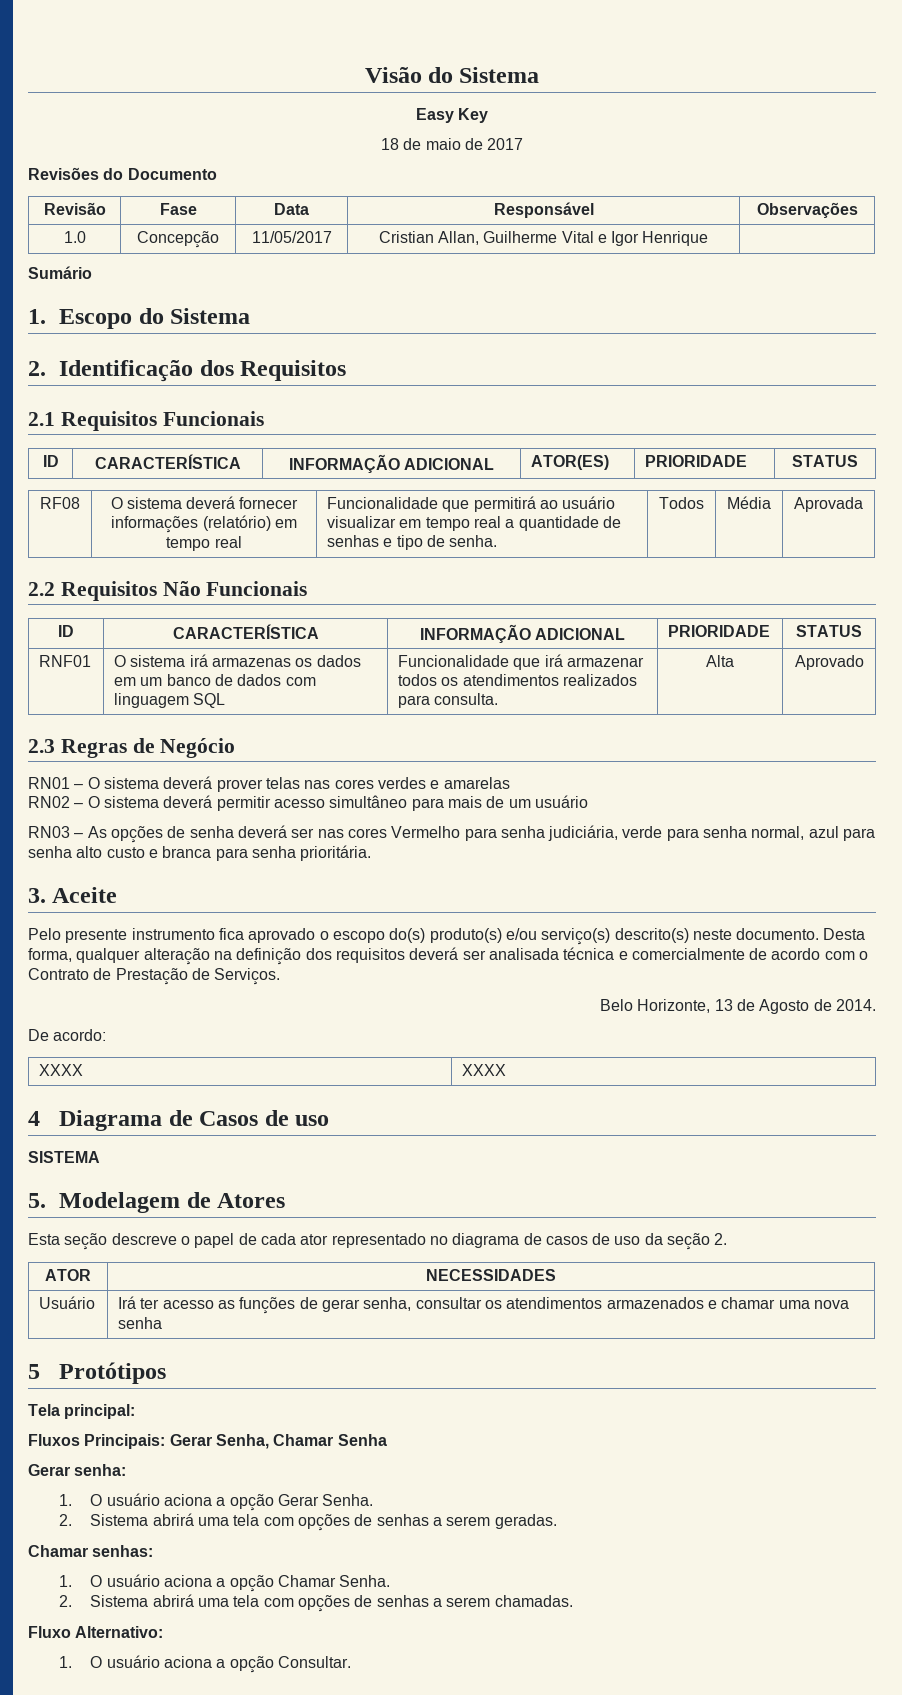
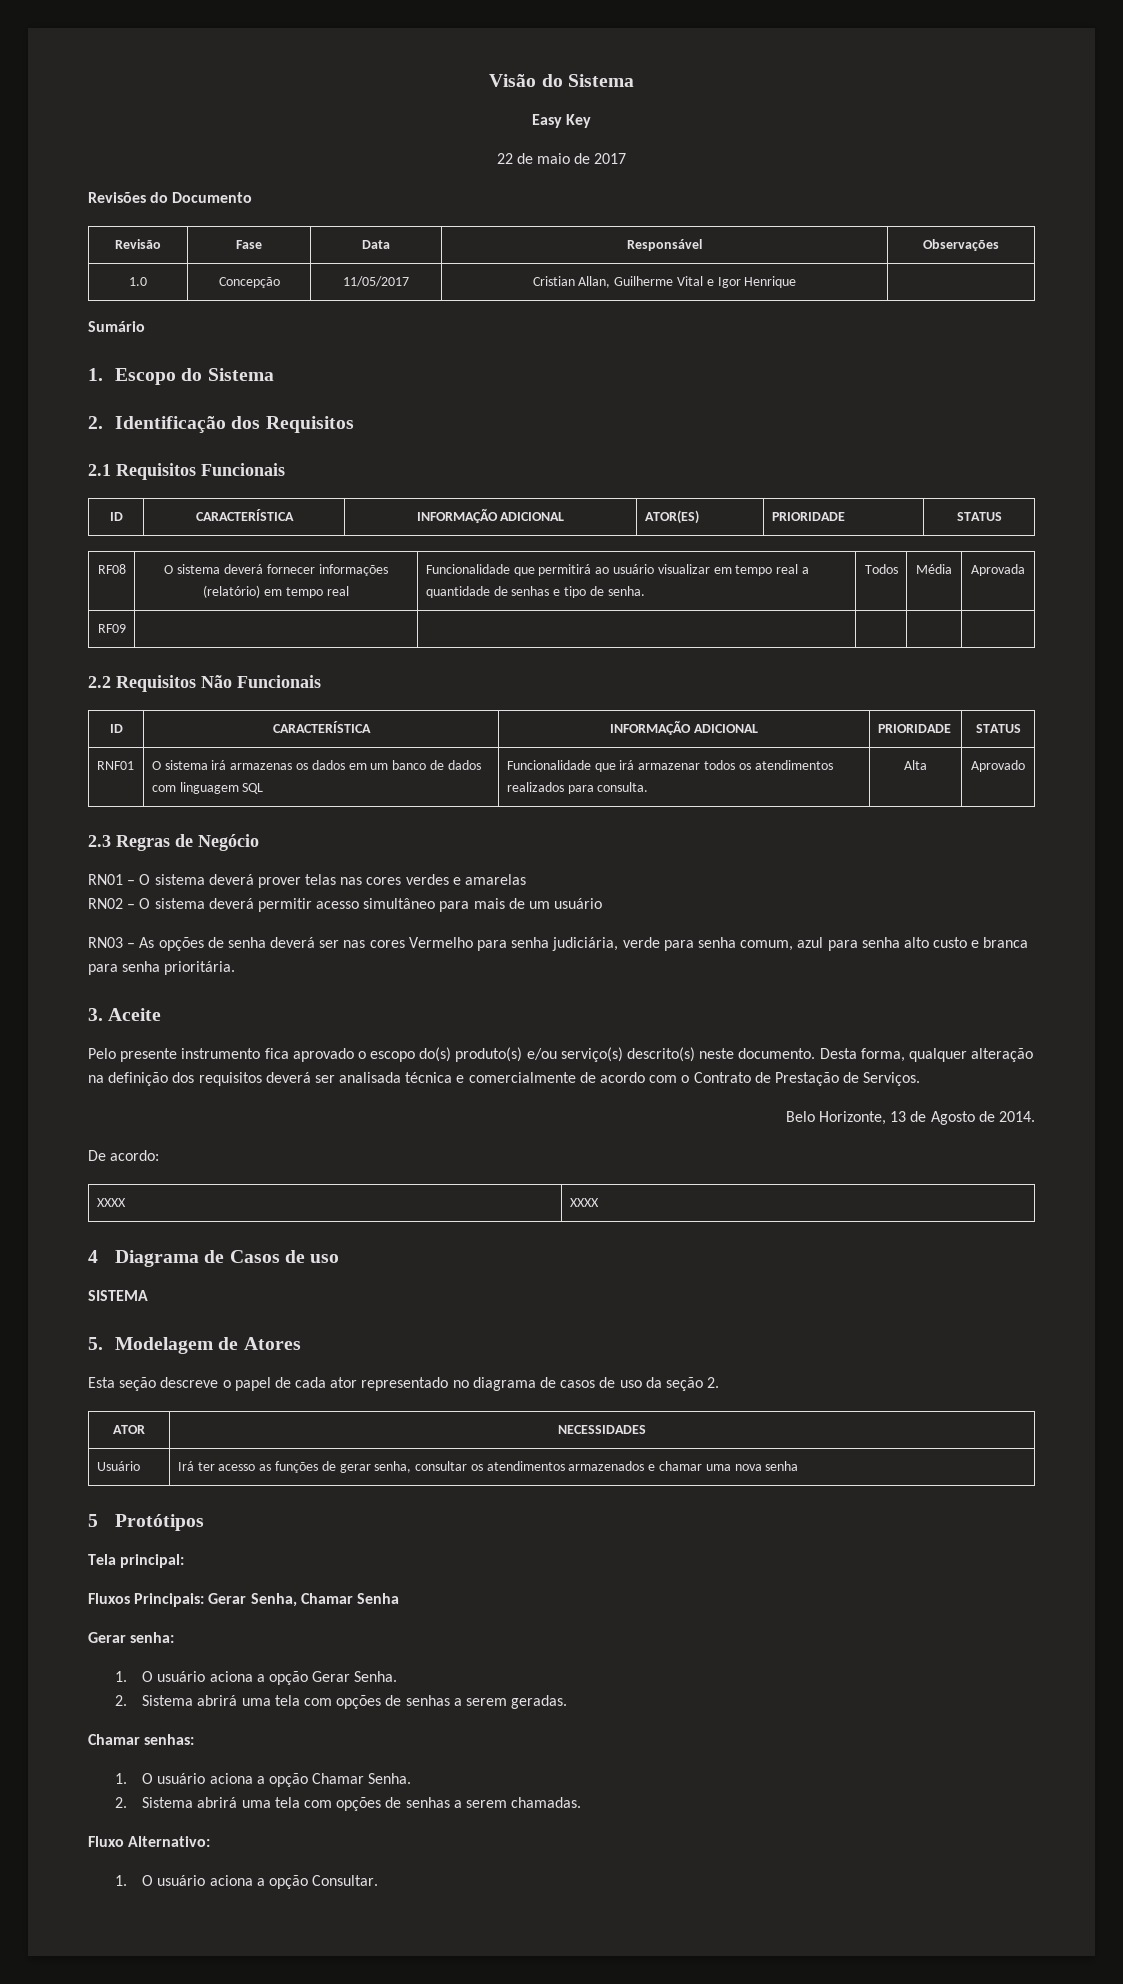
[380,138,399,150] 18 -> [496,153,513,164] 22
(863, 504) none -> [97,624,126,633] // RF09 | | | | |
[751,826,805,840] normal, -> [740,940,794,951] comum,

